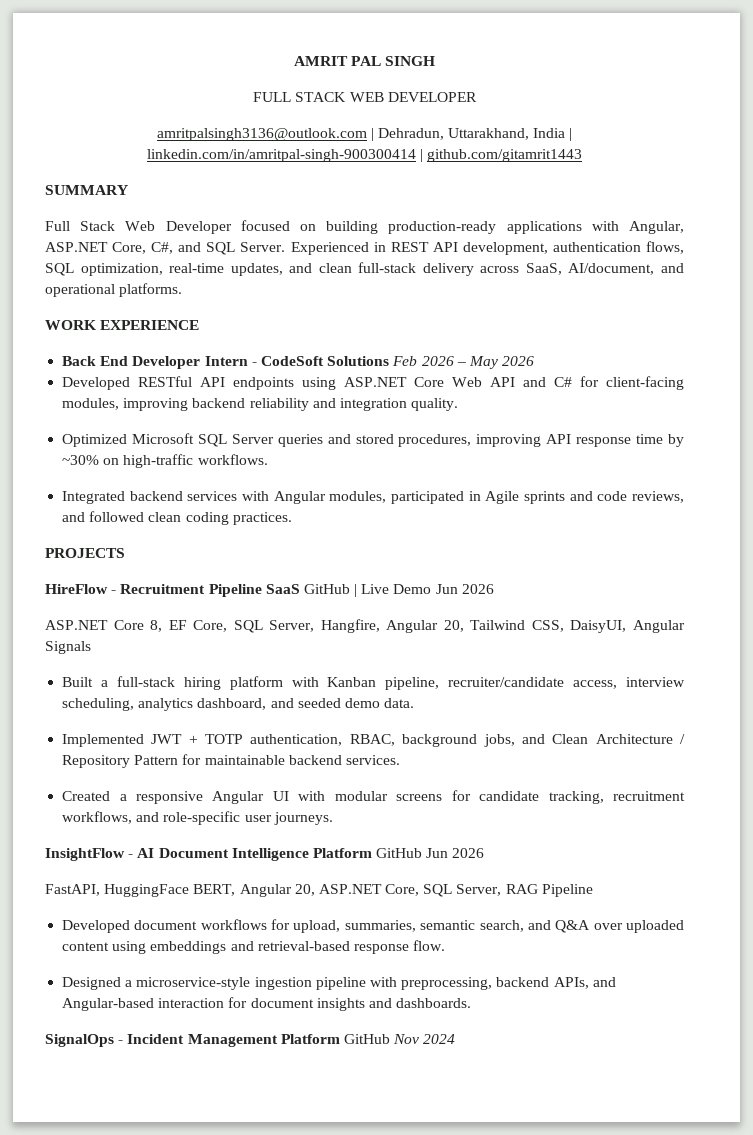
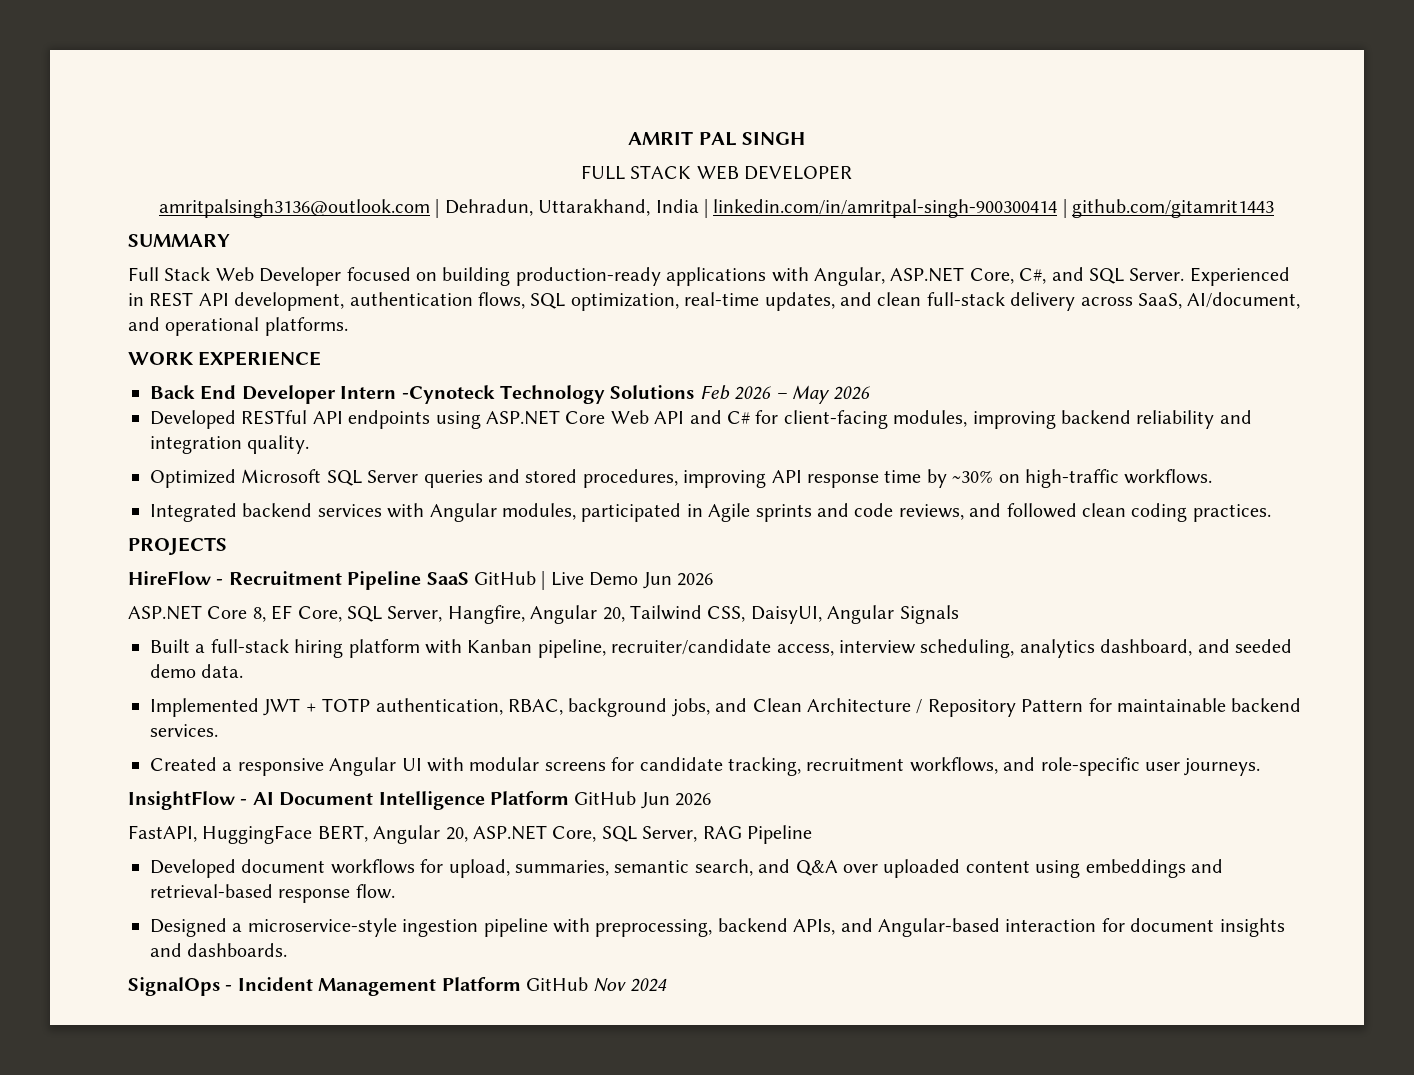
[251,356,324,366] - CodeSoft -> [401,385,605,404] -Cynoteck Technology

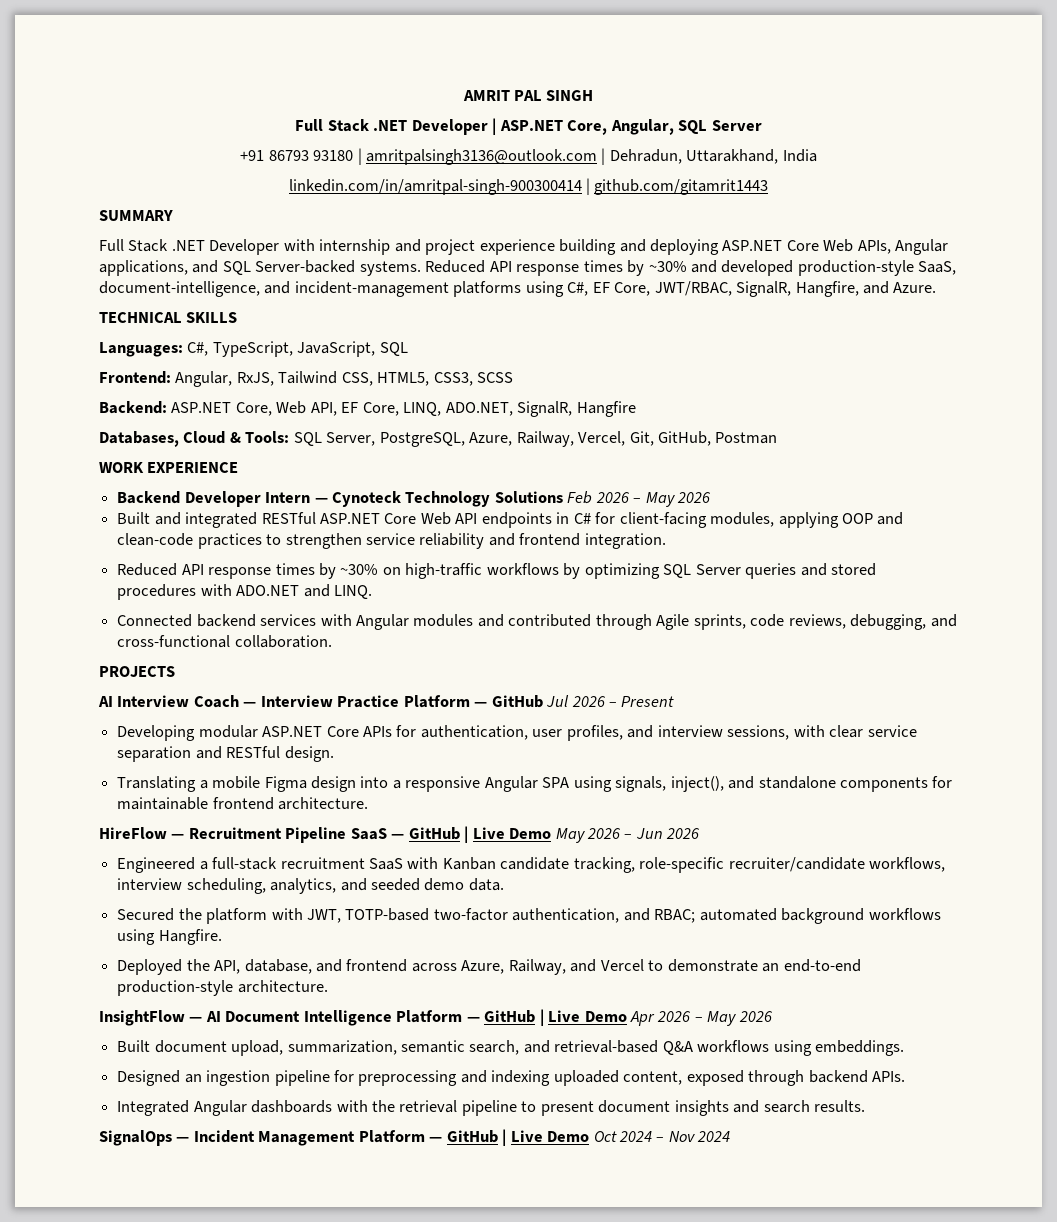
[580,165,853,180] FULL STACK WEB DEVELOPER // -> [295,118,762,135] [240,148,362,165] Full Stack .NET Developer | ASP.NET Core, Angular, SQL Server // +91 86793 93180 |
[703,199,708,218] | -> (817, 155) //
[215,267,1290,286] [128,292,1301,311] [128,317,348,336] [128,351,322,366] [150,385,495,404] Web Developer focused on building production-ready applications with Angular, ASP.NET Core, C#, and SQL Server. Experienced in REST API development, authentication flows, SQL optimization, real-time updates, and clean full-stack delivery across SaaS, AI/document, and operational platforms. // WORK EXPERIENCE // Back End Developer Intern -Cynoteck -> [171,239,949,255] [99,260,957,276] [99,281,937,297] [99,312,238,323] [99,341,408,357] [99,371,514,387] [99,401,636,417] [99,431,778,447] [99,462,239,473] [117,491,401,507] .NET Developer with internship and project experience building and deploying ASP.NET Core Web APIs, Angular applications, and SQL Server-backed systems. Reduced API response times by ~30% and developed production-style SaaS, document-intelligence, and incident-management platforms using C#, EF Core, JWT/RBAC, SignalR, Hangfire, and Azure. // TECHNICAL SKILLS // Languages: C#, TypeScript, JavaScript, SQL // Frontend: Angular, RxJS, Tailwind CSS, HTML5, CSS3, SCSS // Backend: ASP.NET Core, Web API, EF Core, LINQ, ADO.NET, SignalR, Hangfire // Databases, Cloud & Tools: SQL Server, PostgreSQL, Azure, Railway, Vercel, Git, GitHub, Postman // WORK EXPERIENCE // Backend Developer Intern — Cynoteck
[150,410,481,429] Developed RESTful API endpoints using -> [117,512,316,528] Built and integrated RESTful
[689,410,722,424] and -> [481,512,570,528] endpoints in
[972,410,1252,429] [150,435,310,454] [150,469,322,488] improving backend reliability and integration quality. // Optimized Microsoft -> [778,512,904,528] [117,533,666,549] [117,563,660,579] applying OOP and clean-code practices to strengthen service reliability and frontend integration. // Reduced API response times by ~30% on high-traffic workflows by optimizing
[582,469,1213,488] [150,503,1271,522] [128,537,227,555] procedures, improving API response time by ~30% on high-traffic workflows. // Integrated backend services with Angular modules, participated in Agile sprints and code reviews, and followed clean coding practices. // PROJECTS -> [117,584,372,600] [117,614,957,630] [117,635,332,648] [99,666,175,677] [98,695,675,708] [117,725,917,741] [117,746,334,762] [117,776,953,792] [117,797,369,810] procedures with ADO.NET and LINQ. // Connected backend services with Angular modules and contributed through Agile sprints, code reviews, debugging, and cross-functional collaboration. // PROJECTS // AI Interview Coach — Interview Practice Platform — GitHub Jul 2026 – Present // Developing modular ASP.NET Core APIs for authentication, user profiles, and interview sessions, with clear service separation and RESTful design. // Translating a mobile Figma design into a responsive Angular SPA using signals, inject(), and standalone components for maintainable frontend architecture.
[216,579,224,585] - -> [171,834,185,839] —
[474,571,713,590] [128,605,959,624] [150,639,1292,658] [150,664,244,678] [150,698,1302,717] [150,724,218,737] [150,757,1261,776] GitHub | Live Demo Jun 2026 // ASP.NET Core 8, EF Core, SQL Server, Hangfire, Angular 20, Tailwind CSS, DaisyUI, Angular Signals // Built a full-stack hiring platform with Kanban pipeline, recruiter/candidate access, interview scheduling, analytics dashboard, and seeded demo data. // Implemented JWT + TOTP authentication, RBAC, background jobs, and Clean Architecture / Repository Pattern for maintainable backend services. // Created a responsive Angular UI with modular screens for candidate tracking, recruitment workflows, and role-specific user journeys. -> [391,826,701,843] [117,857,946,873] [117,878,504,894] [117,908,941,924] [117,929,222,945] [117,959,861,975] [117,980,328,996] — GitHub | Live Demo May 2026 – Jun 2026 // Engineered a full-stack recruitment SaaS with Kanban candidate tracking, role-specific recruiter/candidate workflows, interview scheduling, analytics, and seeded demo data. // Secured the platform with JWT, TOTP-based two-factor authentication, and RBAC; automated background workflows using Hangfire. // Deployed the API, database, and frontend across Azure, Railway, and Vercel to demonstrate an end-to-end production-style architecture.
[240,799,248,805] - -> [189,1017,203,1022] —
[574,791,712,809] [128,825,812,844] [150,859,1223,878] [150,884,395,903] [150,918,1125,937] GitHub Jun 2026 // FastAPI, HuggingFace BERT, Angular 20, ASP.NET Core, SQL Server, RAG Pipeline // Developed document workflows for upload, summaries, semantic search, and Q&A over uploaded content using embeddings and retrieval-based response flow. // Designed a microservice-style ingestion pipeline with preprocessing, backend APIs, and Angular-based interaction for -> [466,1009,773,1026] [117,1040,905,1056] [117,1070,906,1086] [117,1100,594,1116] — GitHub | Live Demo Apr 2026 – May 2026 // Built document upload, summarization, semantic search, and retrieval-based Q&A workflows using embeddings. // Designed an ingestion pipeline for preprocessing and indexing uploaded content, exposed through backend APIs. // Integrated Angular dashboards with the retrieval pipeline to present
[187,943,288,957] dashboards. -> [763,1100,866,1113] search results.
[225,985,233,991] - -> [176,1137,190,1142] —
[526,977,588,991] GitHub -> [429,1129,665,1146] — GitHub | Live Demo Oct 2024 –

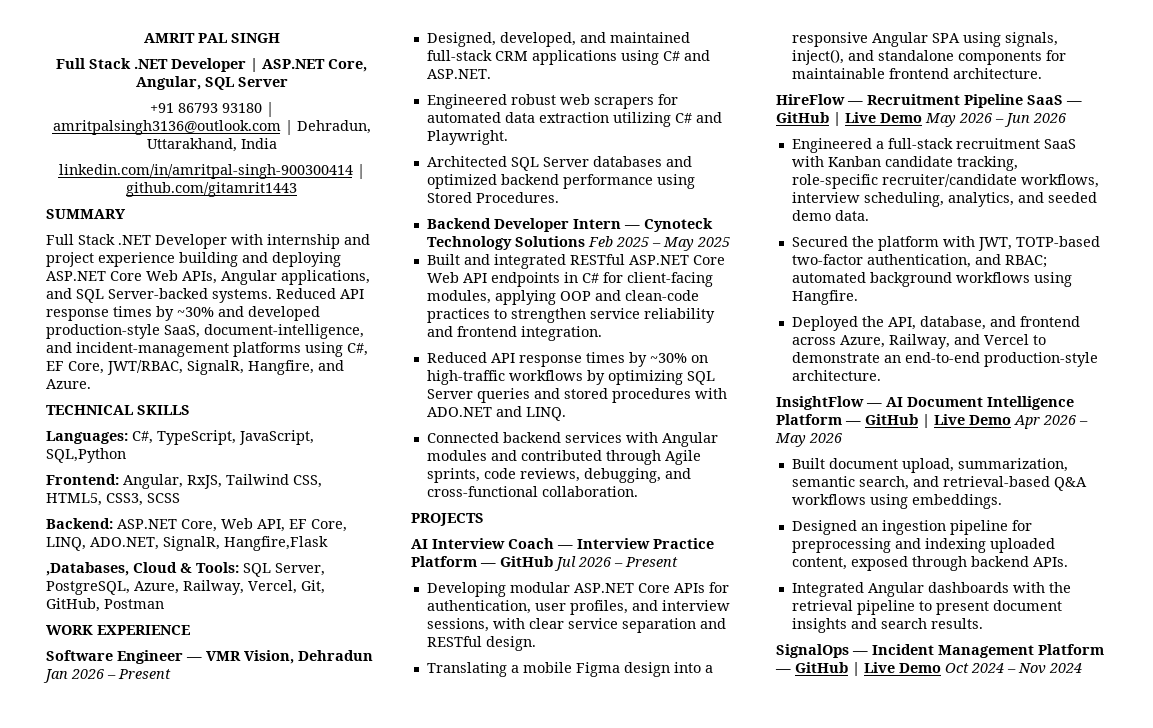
[379,342,408,356] SQL -> [46,448,126,463] SQL,Python
[576,401,636,417] [99,431,179,447] Hangfire // Databases, -> [224,536,328,551] [46,562,129,576] Hangfire,Flask // ,Databases,
(239, 467) none -> [46,650,373,664] [43,669,171,683] [426,32,690,47] [426,50,710,65] [426,69,491,79] [426,94,678,109] [426,112,722,127] [426,130,508,145] [426,156,692,171] [426,174,695,189] [426,192,559,203] // Software Engineer — VMR Vision, Dehradun Jan 2026 – Present // Designed, developed, and maintained full-stack CRM applications using C# and ASP.NET. // Engineered robust web scrapers for automated data extraction utilizing C# and Playwright. // Architected SQL Server databases and optimized backend performance using Stored Procedures.
[595,492,712,507] 2026 – May 2026 -> [615,237,730,251] 2025 – May 2025

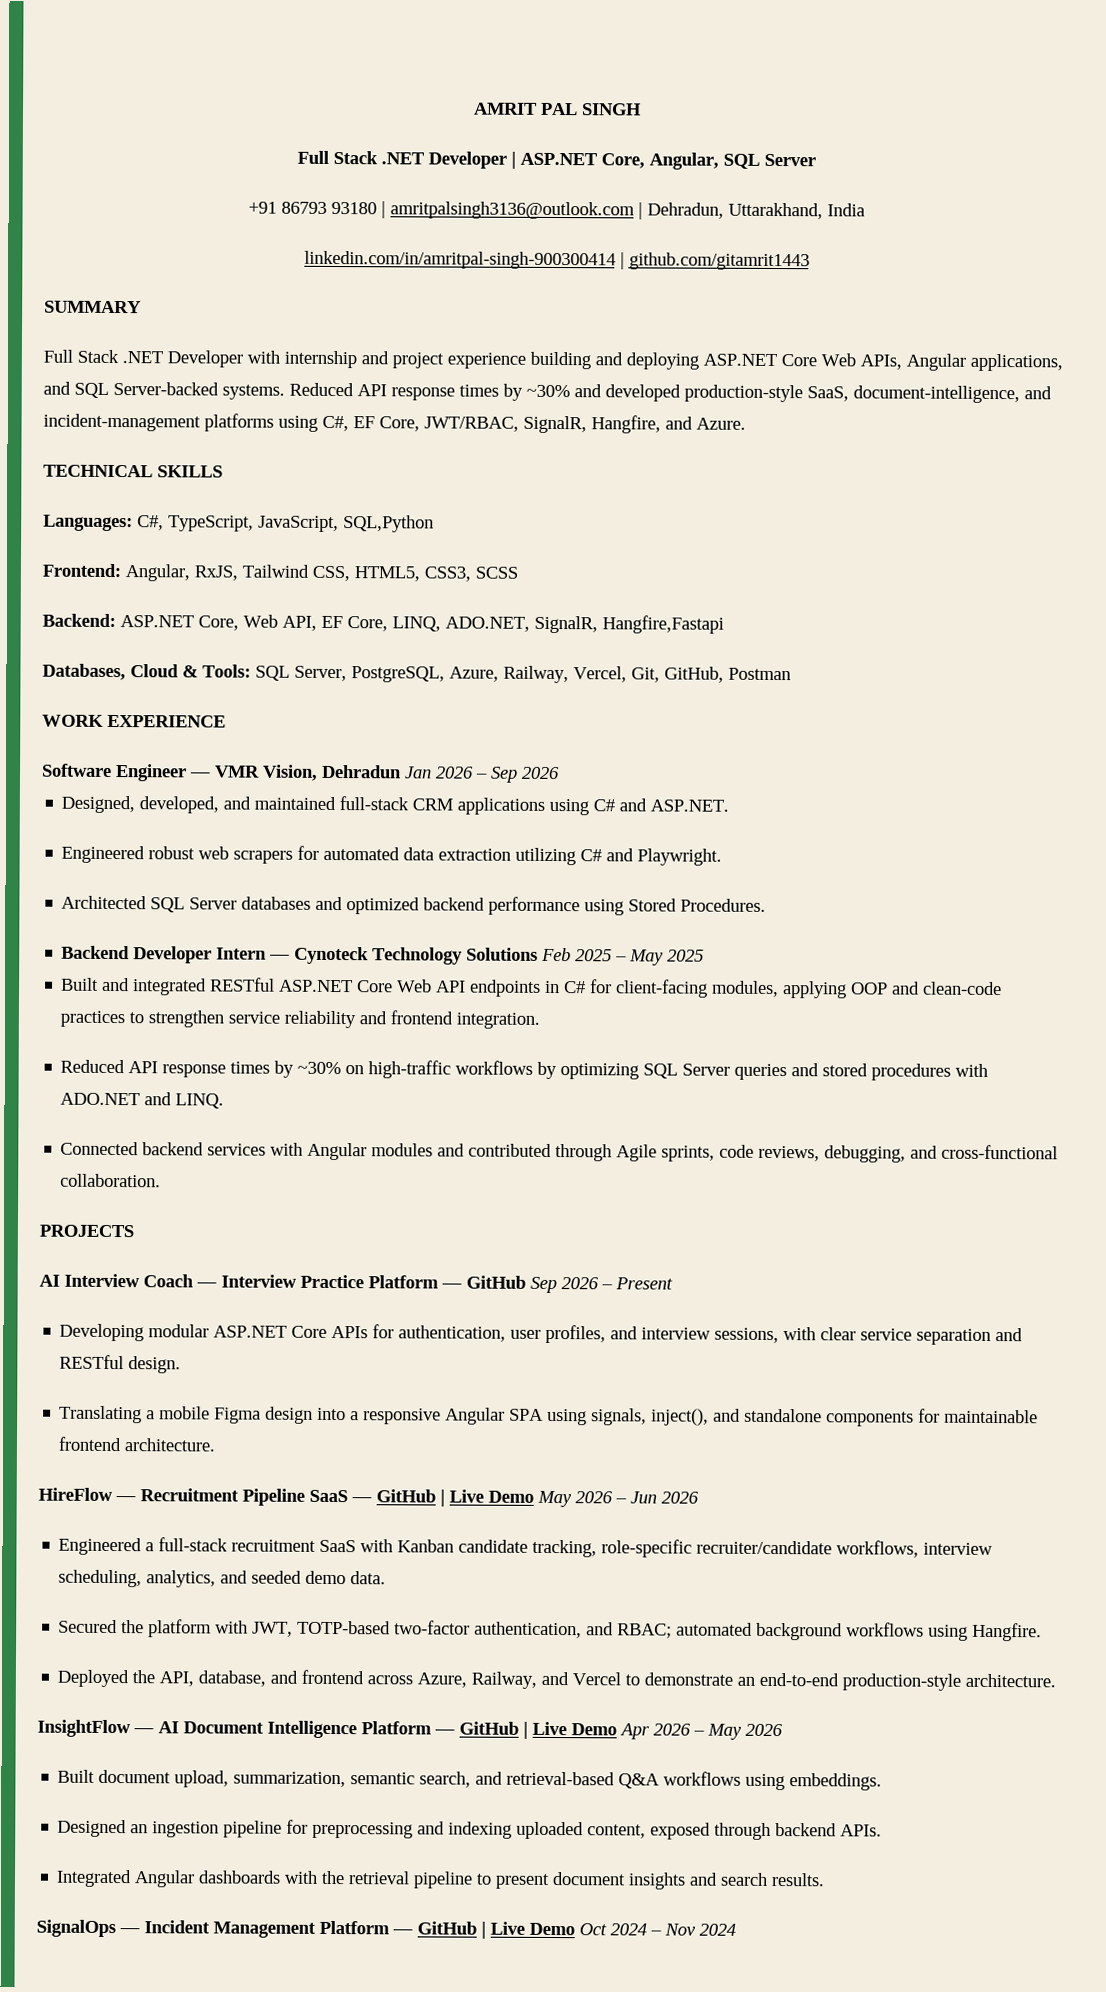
[224,536,328,551] [46,562,129,576] Hangfire,Flask // ,Databases, -> [602,615,724,634] [42,663,126,681] Hangfire,Fastapi // Databases,
[118,669,171,679] Present -> [490,766,560,783] Sep 2026
[554,556,576,571] Jul -> [530,1276,557,1294] Sep

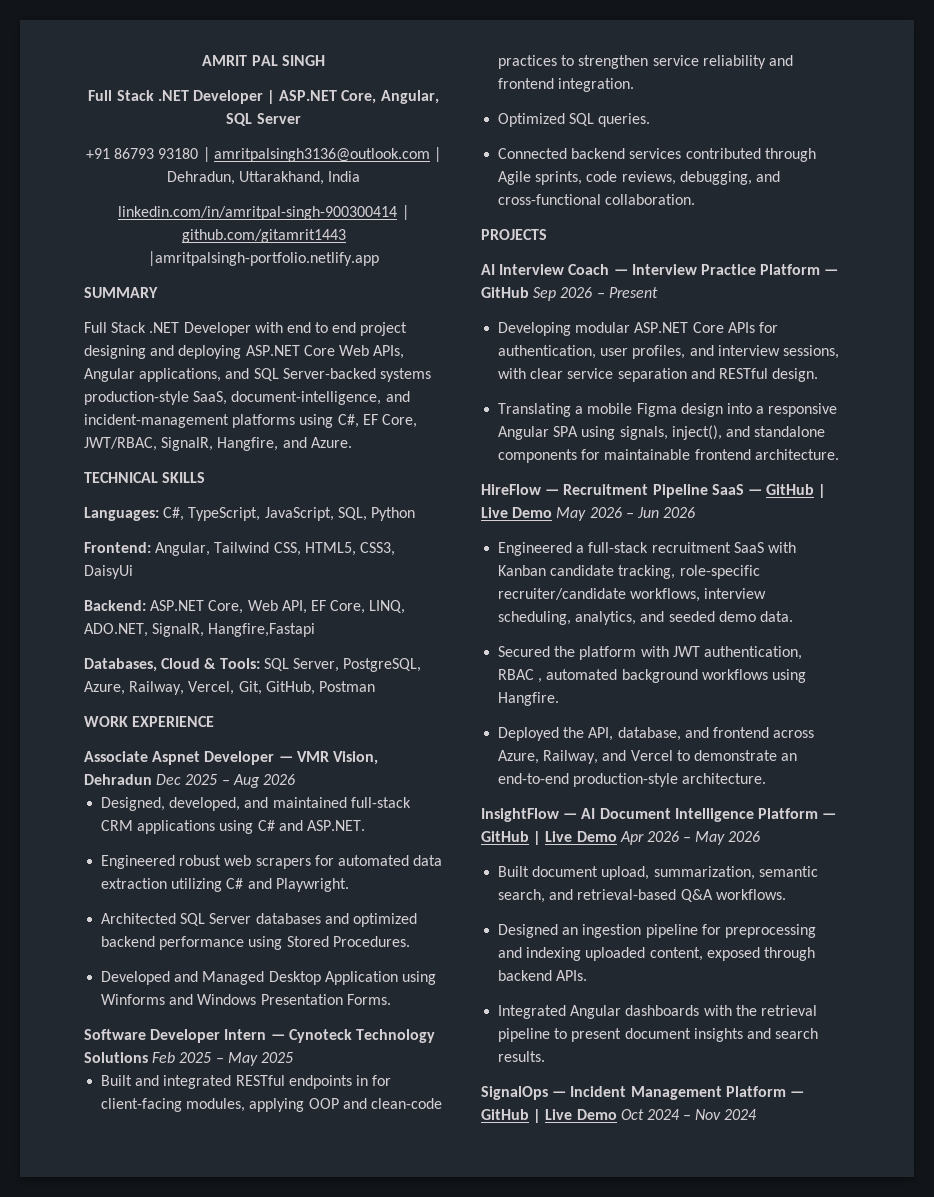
(810, 261) none -> [148,251,379,266] |amritpalsingh-portfolio.netlify.app
[284,350,591,370] internship and project experience building -> [286,322,408,336] [84,345,146,359] end to end project designing
[222,382,681,402] systems. Reduced API response times by ~30% and developed -> [379,368,431,382] systems
[343,515,434,533] SQL,Python -> [337,507,415,521] SQL, Python
[194,565,238,581] RxJS, -> (211, 549) none
[475,566,518,579] SCSS -> [84,565,133,579] DaisyUi
[41,763,187,782] Software Engineer -> [84,751,275,765] Associate Aspnet Developer
[404,766,518,783] Jan 2026 – Sep -> [156,774,260,788] Dec 2025 – Aug
[61,945,131,960] Backend -> [101,971,436,985] [101,994,391,1005] [84,1029,146,1040] Developed and Managed Desktop Application using Winforms and Windows Presentation Forms. // Software
[279,979,467,993] ASP.NET Core Web API -> (285, 1080) none
[564,981,587,994] C# -> (368, 1080) none
[60,1059,989,1081] [60,1092,225,1109] Reduced API response times by ~30% on high-traffic workflows by optimizing SQL Server queries and stored procedures with ADO.NET and LINQ. -> [498,113,651,127] Optimized SQL queries.
[270,1142,466,1161] with Angular modules and -> (682, 153) none
[252,1620,673,1639] JWT, TOTP-based two-factor authentication, and RBAC; -> [672,646,802,660] [498,669,543,683] JWT authentication, RBAC ,
[663,1771,883,1791] workflows using embeddings. -> [715,889,786,900] workflows.

